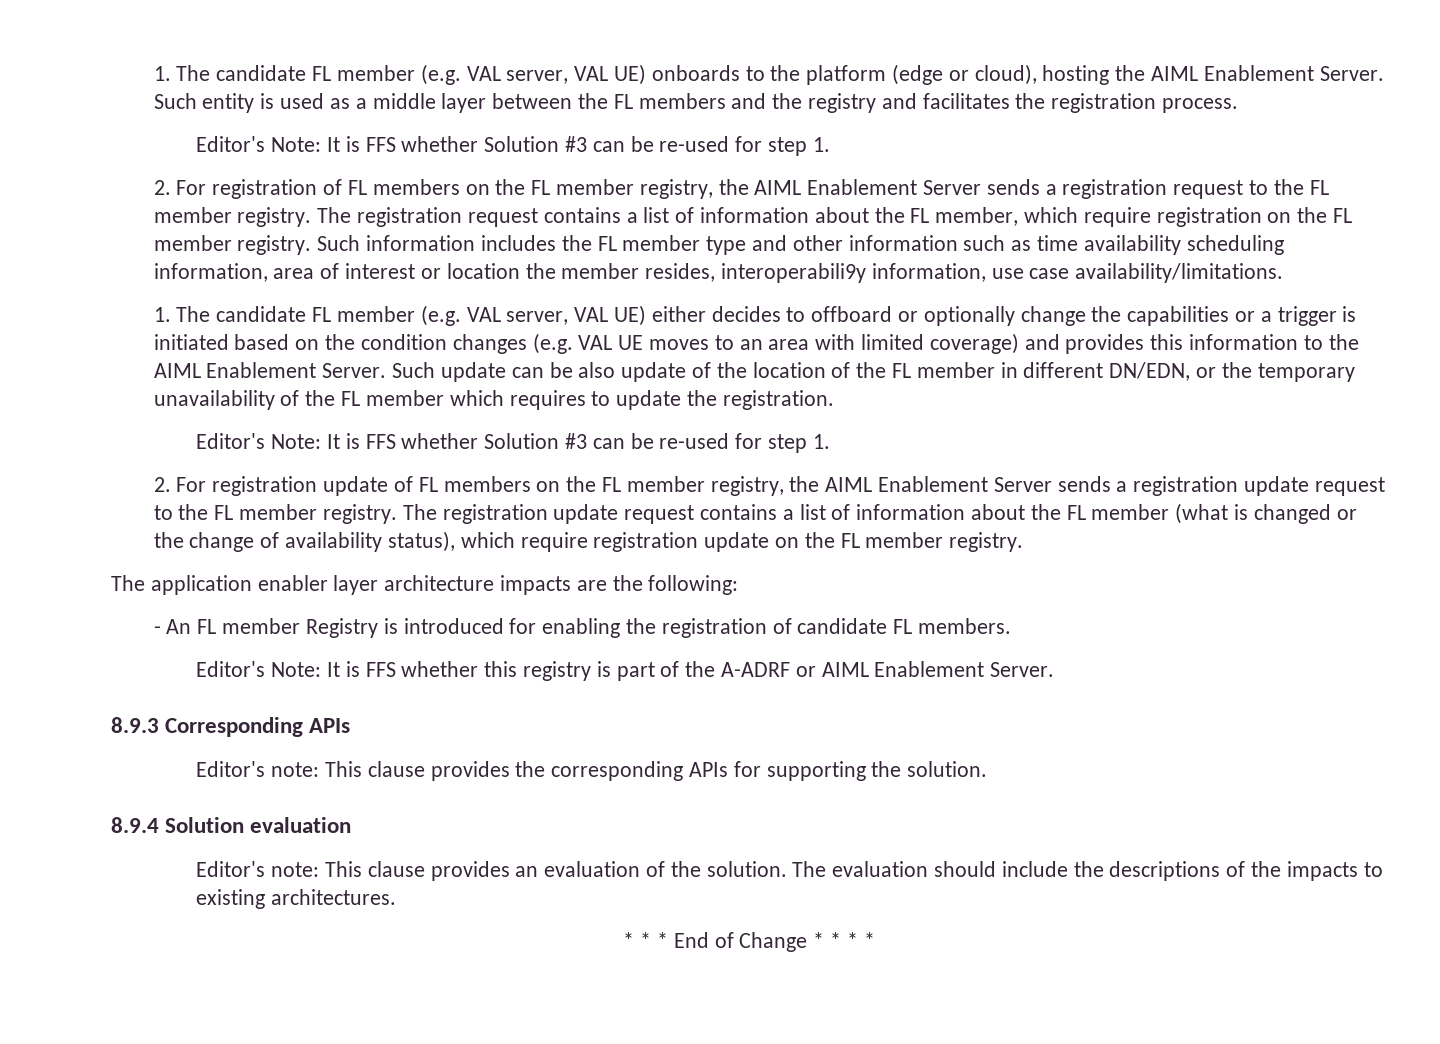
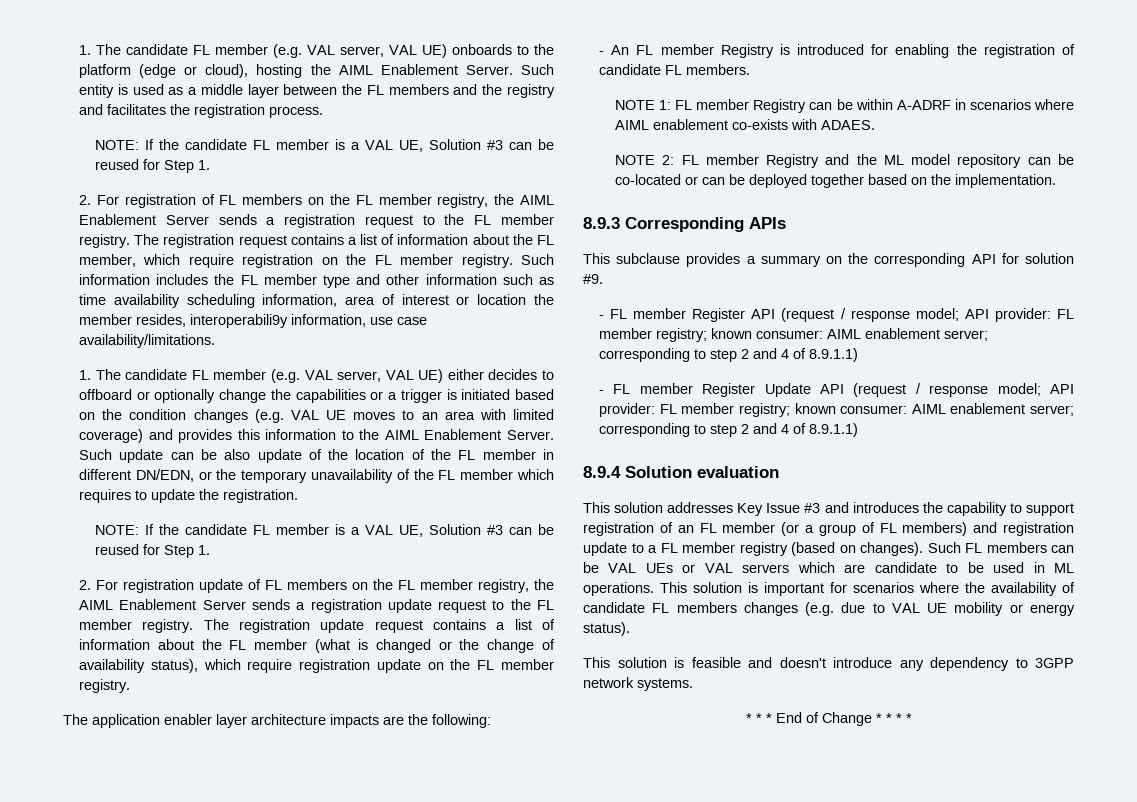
[196,136,808,156] Editor's Note: It is FFS whether Solution #3 can be re-used for step -> [95,139,554,152] [95,159,195,173] NOTE: If the candidate FL member is a VAL UE, Solution #3 can be reused for Step
[196,433,808,453] Editor's Note: It is FFS whether Solution #3 can be re-used for step -> [95,524,554,537] [95,544,195,558] NOTE: If the candidate FL member is a VAL UE, Solution #3 can be reused for Step
[196,661,1055,681] [111,717,351,737] [196,761,988,781] [111,817,352,833] [196,861,1383,881] [196,889,397,909] Editor's Note: It is FFS whether this registry is part of the A-ADRF or AIML Enablement Server. // 8.9.3 Corresponding APIs // Editor's note: This clause provides the corresponding APIs for supporting the solution. // 8.9.4 Solution evaluation // Editor's note: This clause provides an evaluation of the solution. The evaluation should include the descriptions of the impacts to existing architectures. -> [615,99,1074,113] [615,119,876,130] [615,154,1074,168] [615,174,1057,188] [583,217,786,232] [583,253,1074,267] [583,274,603,284] [599,308,1074,322] [599,328,989,342] [599,348,859,362] [599,383,1074,397] [599,403,1074,417] [599,423,859,437] [583,466,779,478] [583,502,1074,516] [583,522,1074,536] [583,542,1074,556] [583,562,1074,573] [583,582,1075,596] [583,602,1075,616] [583,622,630,636] [583,657,1074,671] [583,677,693,691] NOTE 1: FL member Registry can be within A-ADRF in scenarios where AIML enablement co-exists with ADAES. // NOTE 2: FL member Registry and the ML model repository can be co-located or can be deployed together based on the implementation. // 8.9.3 Corresponding APIs // This subclause provides a summary on the corresponding API for solution #9. // - FL member Register API (request / response model; API provider: FL member registry; known consumer: AIML enablement server; corresponding to step 2 and 4 of 8.9.1.1) // - FL member Register Update API (request / response model; API provider: FL member registry; known consumer: AIML enablement server; corresponding to step 2 and 4 of 8.9.1.1) // 8.9.4 Solution evaluation // This solution addresses Key Issue #3 and introduces the capability to support registration of an FL member (or a group of FL members) and registration update to a FL member registry (based on changes). Such FL members can be VAL UEs or VAL servers which are candidate to be used in ML operations. This solution is important for scenarios where the availability of candidate FL members changes (e.g. due to VAL UE mobility or energy status). // This solution is feasible and doesn't introduce any dependency to 3GPP network systems.

